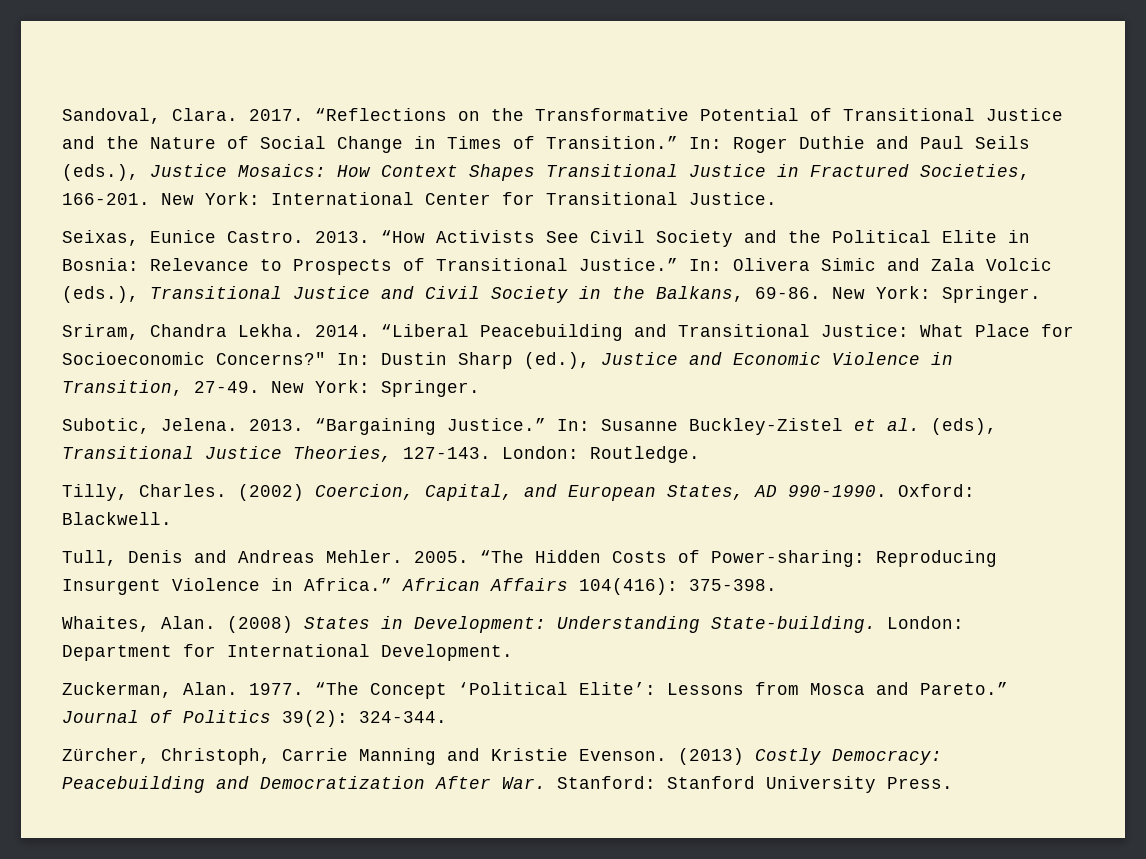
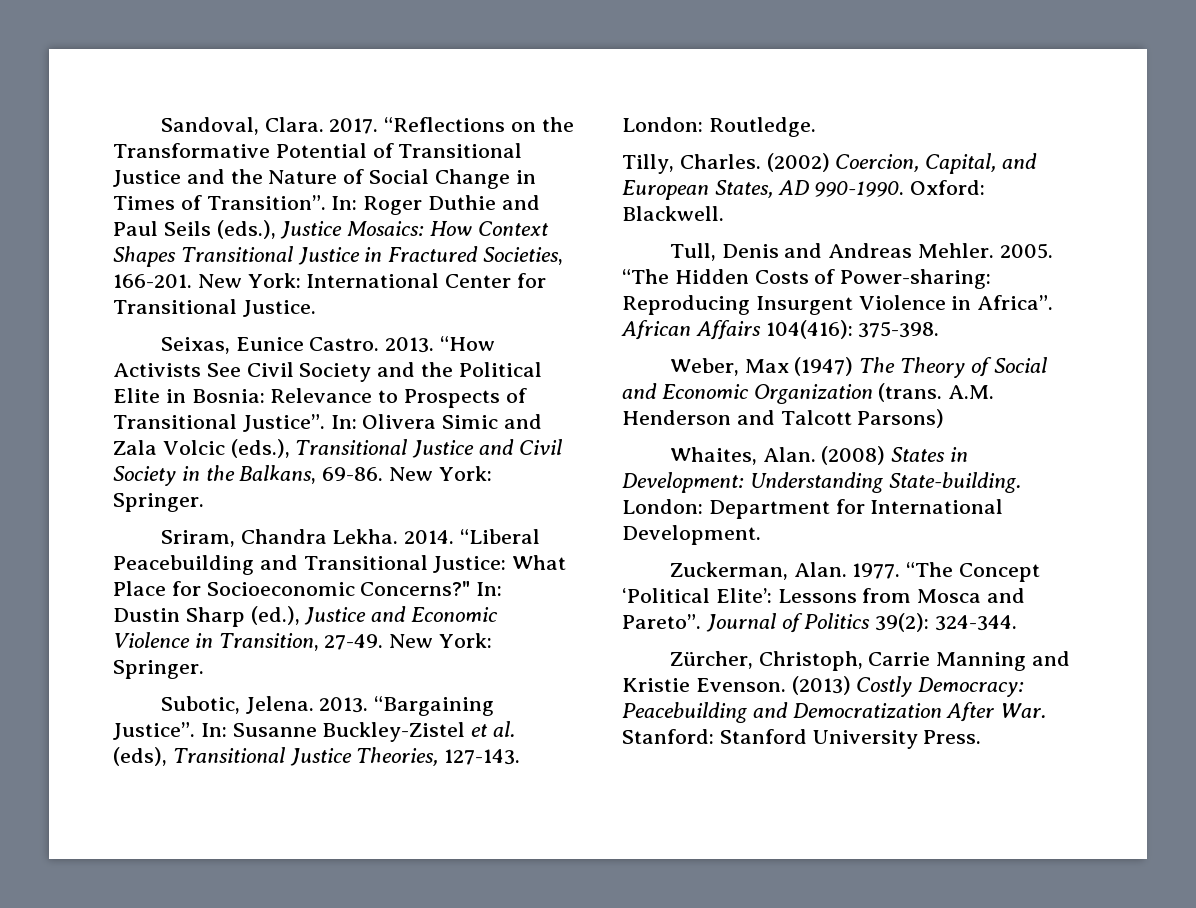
[546,136,678,149] Transition.” -> [206,195,326,210] Transition”.
[579,258,678,271] Justice.” -> [242,414,325,432] Justice”.
[447,418,546,431] Justice.” -> [113,722,195,740] Justice”.
[304,578,392,591] Africa.” -> [977,295,1054,310] Africa”.
(777, 585) none -> [669,357,1047,378] [622,383,995,404] [622,409,945,428] // Weber, Max (1947) The Theory of Social and Economic Organization (trans. A.M. Henderson and Talcott Parsons)
[920,682,1008,695] Pareto.” -> [622,614,701,629] Pareto”.

